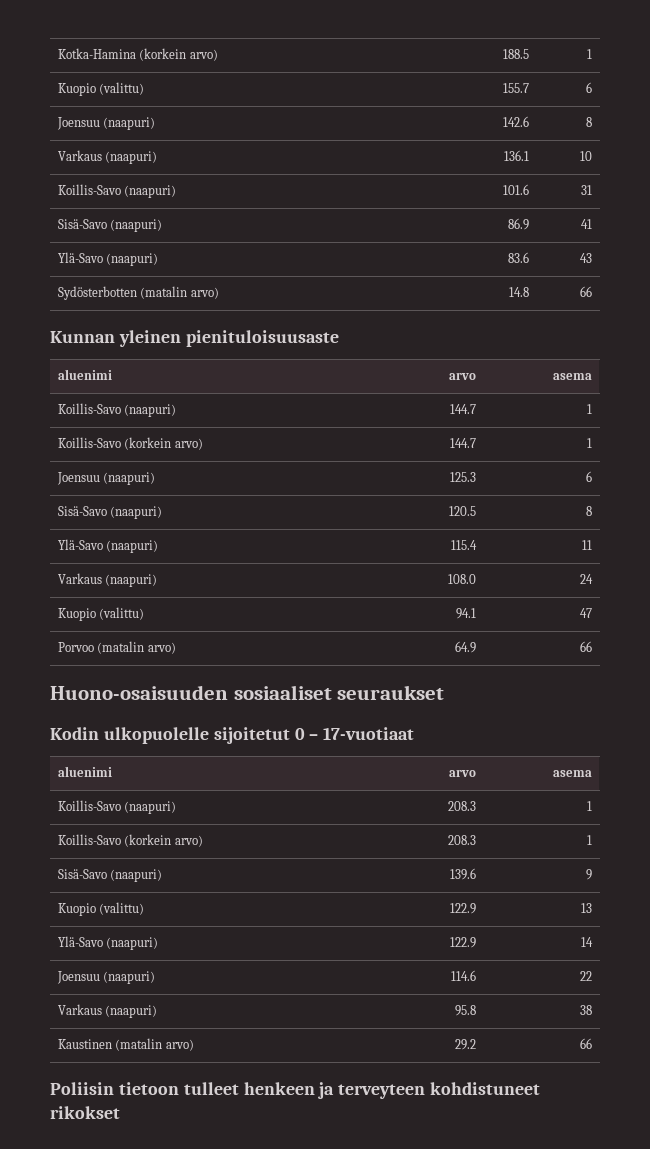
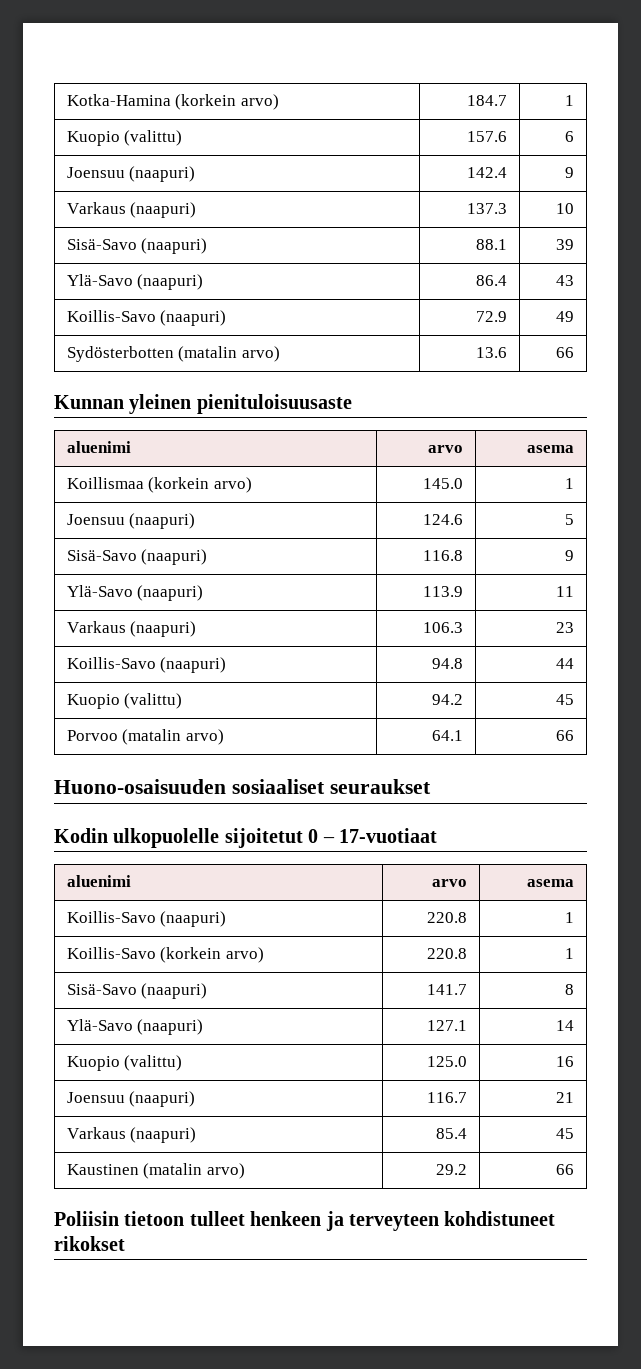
[503,49,530,59] 188.5 -> [467,95,508,106] 184.7
[503,83,530,93] 155.7 -> [467,131,508,142] 157.6
[503,116,530,127] [586,117,593,127] [57,150,158,164] [504,150,530,161] 142.6 | 8 // Varkaus (naapuri) | 136.1 -> [467,167,508,178] [565,167,575,178] [66,202,197,218] [467,203,508,214] 142.4 | 9 // Varkaus (naapuri) | 137.3
[57,184,177,198] [503,184,530,195] [581,185,593,195] [57,219,163,232] [508,218,530,230] [581,219,593,229] [57,252,159,266] [508,252,530,263] [580,253,593,263] Koillis-Savo (naapuri) | 101.6 | 31 // Sisä-Savo (naapuri) | 86.9 | 41 // Ylä-Savo (naapuri) | 83.6 | 43 -> [66,238,208,254] [476,239,508,250] [556,239,575,250] [66,274,204,290] [476,275,508,286] [556,275,575,286] [66,310,227,326] [476,311,508,322] [556,311,575,322] Sisä-Savo (naapuri) | 88.1 | 39 // Ylä-Savo (naapuri) | 86.4 | 43 // Koillis-Savo (naapuri) | 72.9 | 49
[509,287,530,297] 14.8 -> [476,347,508,358] 13.6
[57,403,177,417] [450,404,477,414] [587,404,593,414] [57,437,203,450] [450,438,477,448] Koillis-Savo (naapuri) | 144.7 | 1 // Koillis-Savo (korkein arvo) | 144.7 -> [66,477,252,493] [423,478,464,489] Koillismaa (korkein arvo) | 145.0
[450,472,477,482] [586,471,593,482] [57,506,163,519] [449,506,477,516] [586,506,593,516] [57,539,159,553] [451,540,478,550] 125.3 | 6 // Sisä-Savo (naapuri) | 120.5 | 8 // Ylä-Savo (naapuri) | 115.4 -> [423,514,464,525] [565,514,575,525] [66,549,208,565] [423,550,464,561] [565,550,575,561] [66,585,204,601] [423,586,464,597] 124.6 | 5 // Sisä-Savo (naapuri) | 116.8 | 9 // Ylä-Savo (naapuri) | 113.9
[448,574,477,584] [580,574,594,584] [57,607,145,621] [456,608,477,619] [580,608,593,618] 108.0 | 24 // Kuopio (valittu) | 94.1 | 47 -> [423,622,464,633] [556,622,575,633] [66,657,227,673] [432,658,464,669] [556,658,575,669] [66,693,183,709] [432,694,464,705] [556,694,575,705] 106.3 | 23 // Koillis-Savo (naapuri) | 94.8 | 44 // Kuopio (valittu) | 94.2 | 45
[455,641,477,653] 64.9 -> [432,730,464,741] 64.1
[448,801,477,811] [587,801,593,811] [57,834,203,847] [448,835,477,845] 208.3 | 1 // Koillis-Savo (korkein arvo) | 208.3 -> [427,912,468,923] [565,912,575,923] [66,947,264,963] [427,948,468,959] 220.8 | 1 // Koillis-Savo (korkein arvo) | 220.8
[450,868,477,880] [586,869,593,880] [57,902,145,916] [450,903,477,914] [581,903,593,913] [57,936,159,950] [450,937,477,948] [581,937,594,947] [56,971,156,984] [451,970,477,981] [580,971,593,981] [57,1004,158,1018] [455,1005,477,1016] [580,1005,593,1015] 139.6 | 9 // Kuopio (valittu) | 122.9 | 13 // Ylä-Savo (naapuri) | 122.9 | 14 // Joensuu (naapuri) | 114.6 | 22 // Varkaus (naapuri) | 95.8 | 38 -> [427,984,468,995] [565,984,575,995] [66,1019,204,1035] [427,1020,468,1031] [556,1020,575,1031] [66,1055,183,1071] [427,1056,468,1067] [556,1056,575,1067] [66,1091,196,1107] [427,1092,468,1103] [556,1092,575,1103] [66,1127,197,1143] [436,1128,468,1139] [556,1128,575,1139] 141.7 | 8 // Ylä-Savo (naapuri) | 127.1 | 14 // Kuopio (valittu) | 125.0 | 16 // Joensuu (naapuri) | 116.7 | 21 // Varkaus (naapuri) | 85.4 | 45

